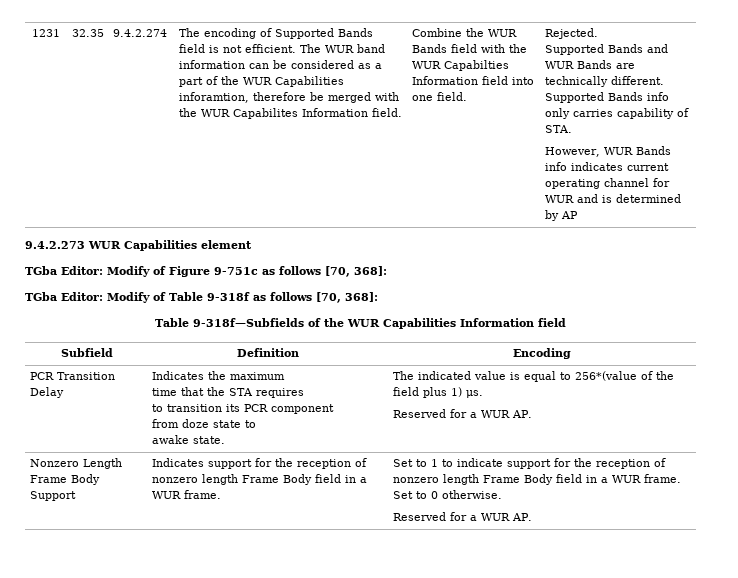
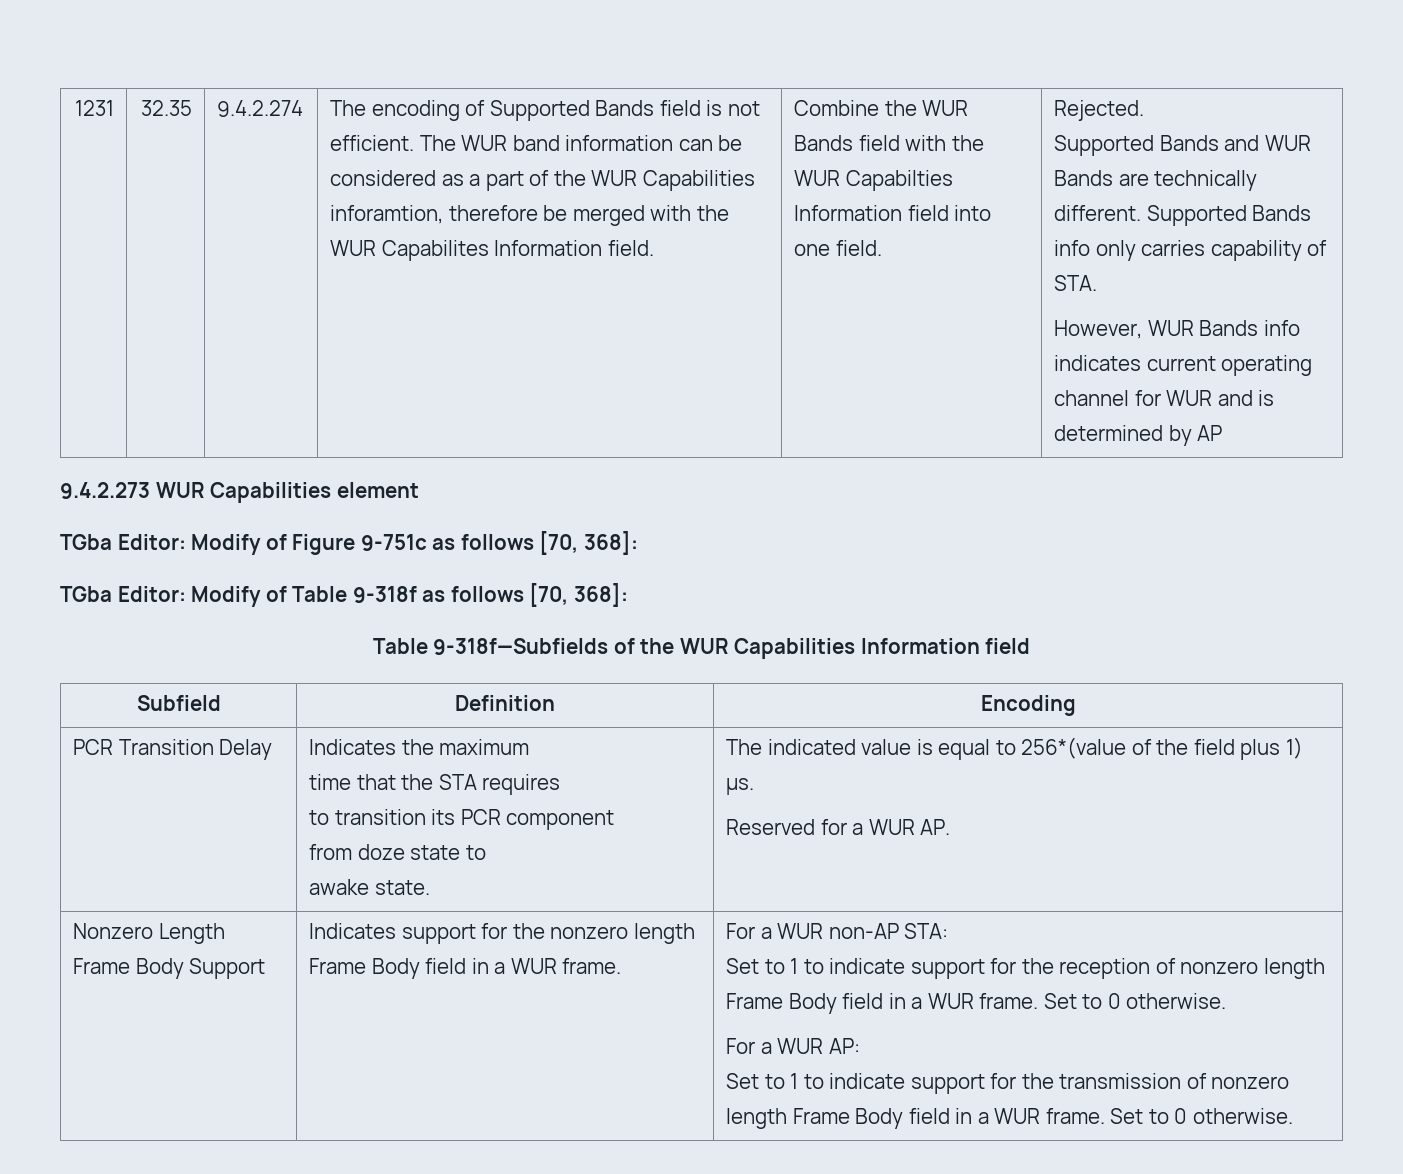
[297,458,368,469] reception of -> (545, 931) none
(222, 494) none -> [726,923,949,939] For a WUR non-AP STA: //
[393,512,533,521] Reserved for a WUR AP. -> [726,1038,860,1054] [726,1073,1290,1094] [726,1108,1294,1129] For a WUR AP: // Set to 1 to indicate support for the transmission of nonzero length Frame Body field in a WUR frame. Set to 0 otherwise.

